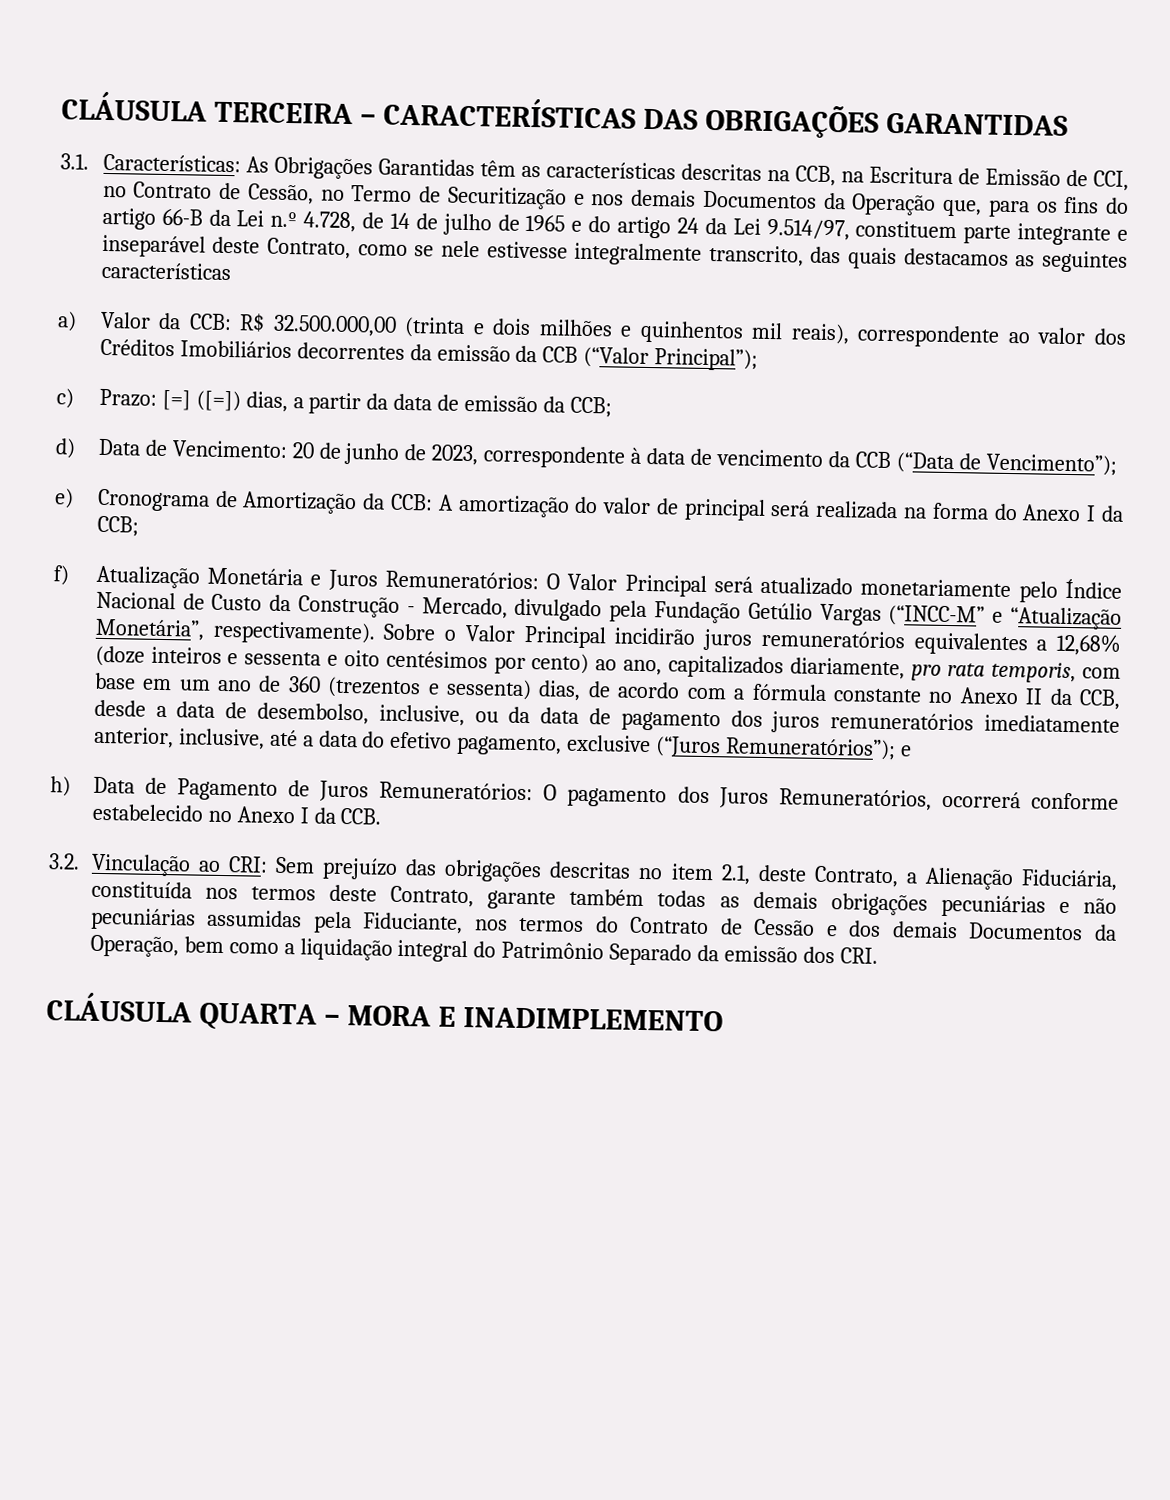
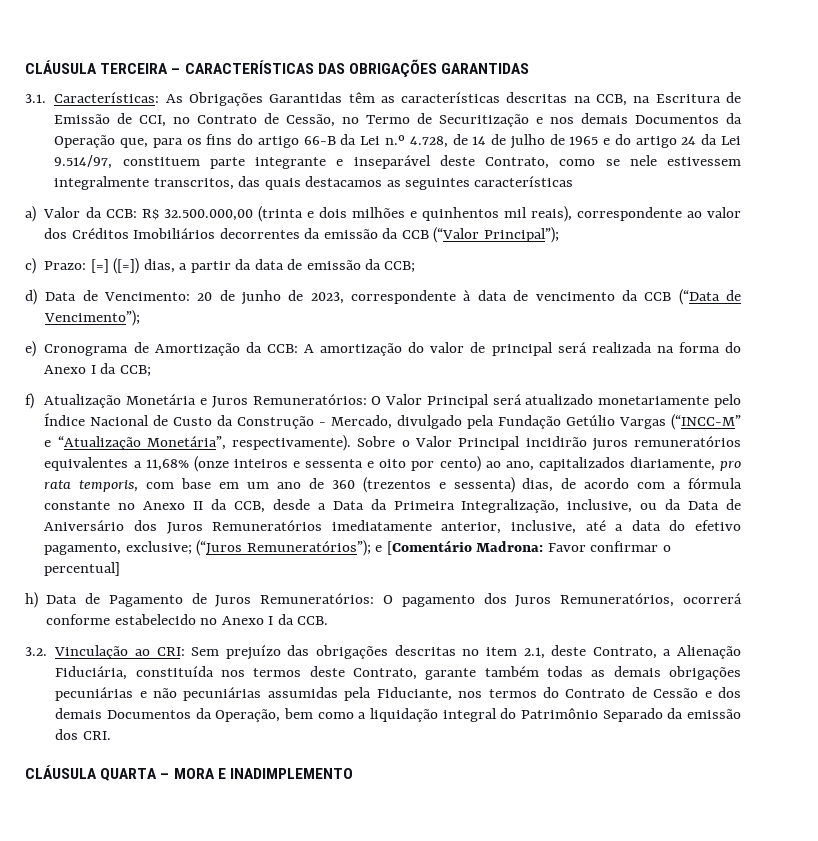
[486,241,804,267] estivesse integralmente transcrito, -> [667,157,741,166] [54,176,234,190] estivessem integralmente transcritos,
[1056,633,1121,656] [94,645,145,667] 12,68% (doze -> [145,456,229,472] 11,68% (onze
[385,650,488,669] centésimos -> (407, 463) none
[176,701,975,733] data de desembolso, inclusive, ou da data de pagamento dos juros remuneratórios -> [332,499,741,513] [44,520,323,534] Data da Primeira Integralização, inclusive, ou da Data de Aniversário dos Juros Remuneratórios
[566,734,652,753] exclusive -> [125,541,192,555] exclusive;
(913, 751) none -> [386,540,671,555] [44,562,121,576] [Comentário Madrona: Favor confirmar o percentual]

